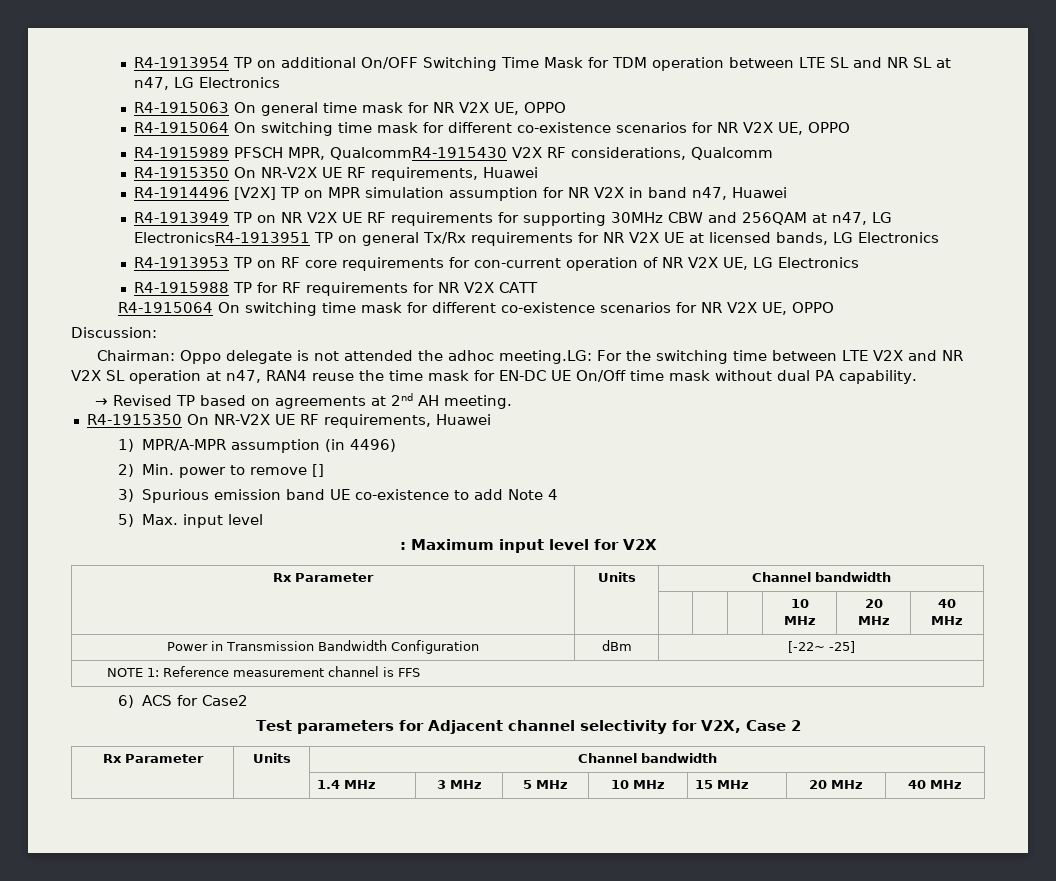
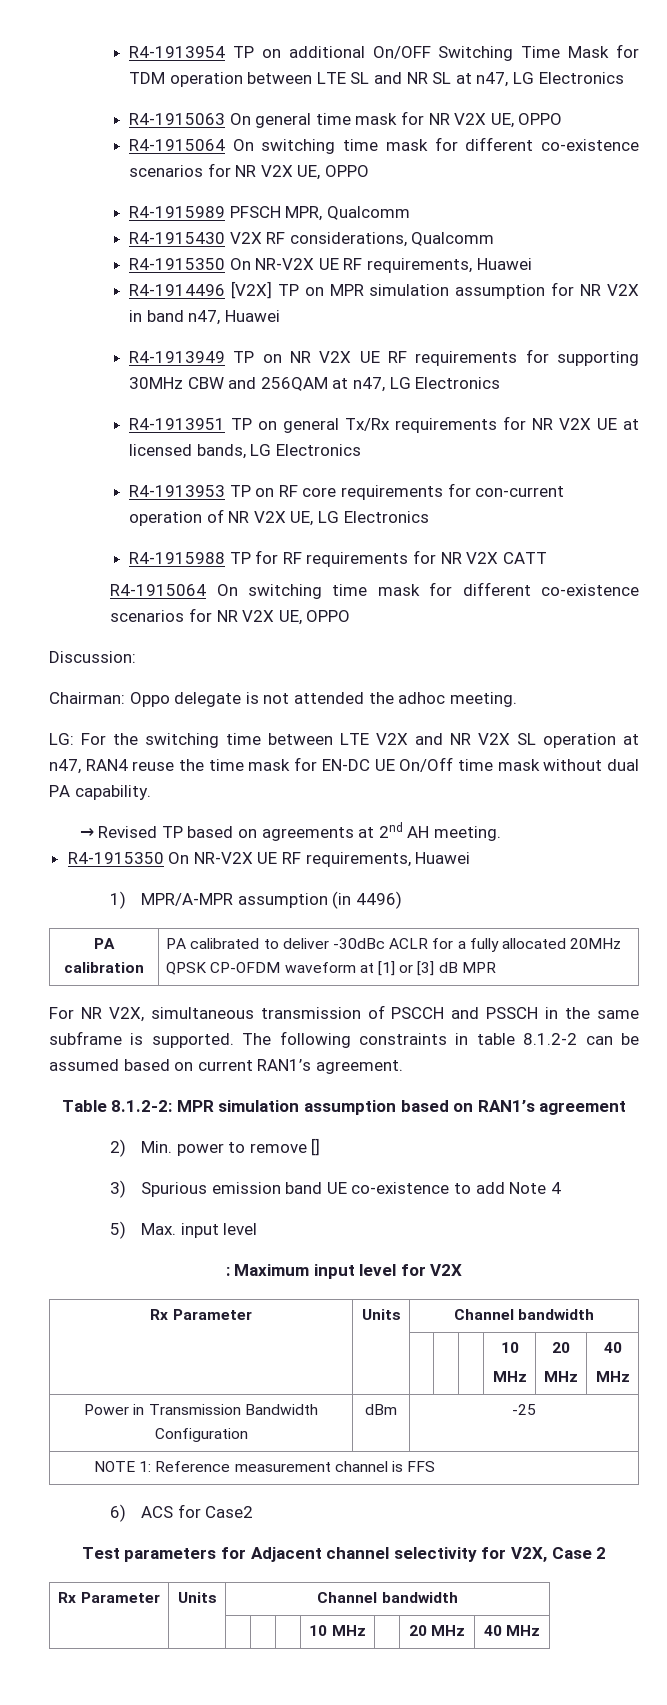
[330,147,508,160] QualcommR4-1915430 -> [326,206,410,220] [129,232,226,244] Qualcomm // R4-1915430
[134,232,311,243] ElectronicsR4-1913951 -> [415,377,501,389] [129,418,226,430] Electronics // R4-1913951
[498,350,592,364] meeting.LG: -> [449,692,517,707] [49,733,74,745] meeting. // LG:
(396, 445) none -> [94,938,115,949] [64,962,144,973] [166,938,622,952] [166,961,496,976] [49,1005,640,1022] [49,1031,639,1048] [49,1059,403,1074] [61,1100,627,1115] // PA calibration | PA calibrated to deliver -30dBc ACLR for a fully allocated 20MHz QPSK CP-OFDM waveform at [1] or [3] dB MPR // For NR V2X, simultaneous transmission of PSCCH and PSSCH in the same subframe is supported. The following constraints in table 8.1.2-2 can be assumed based on current RAN1’s agreement. // Table 8.1.2-2: MPR simulation assumption based on RAN1’s agreement
[787,641,855,653] [-22~ -25] -> [512,1404,536,1415] -25
[316,780,376,789] [436,780,482,789] [523,780,568,789] 1.4 MHz | 3 MHz | 5 MHz -> (458, 1597) | |
[694,780,749,789] 15 MHz -> (366, 1630) none

